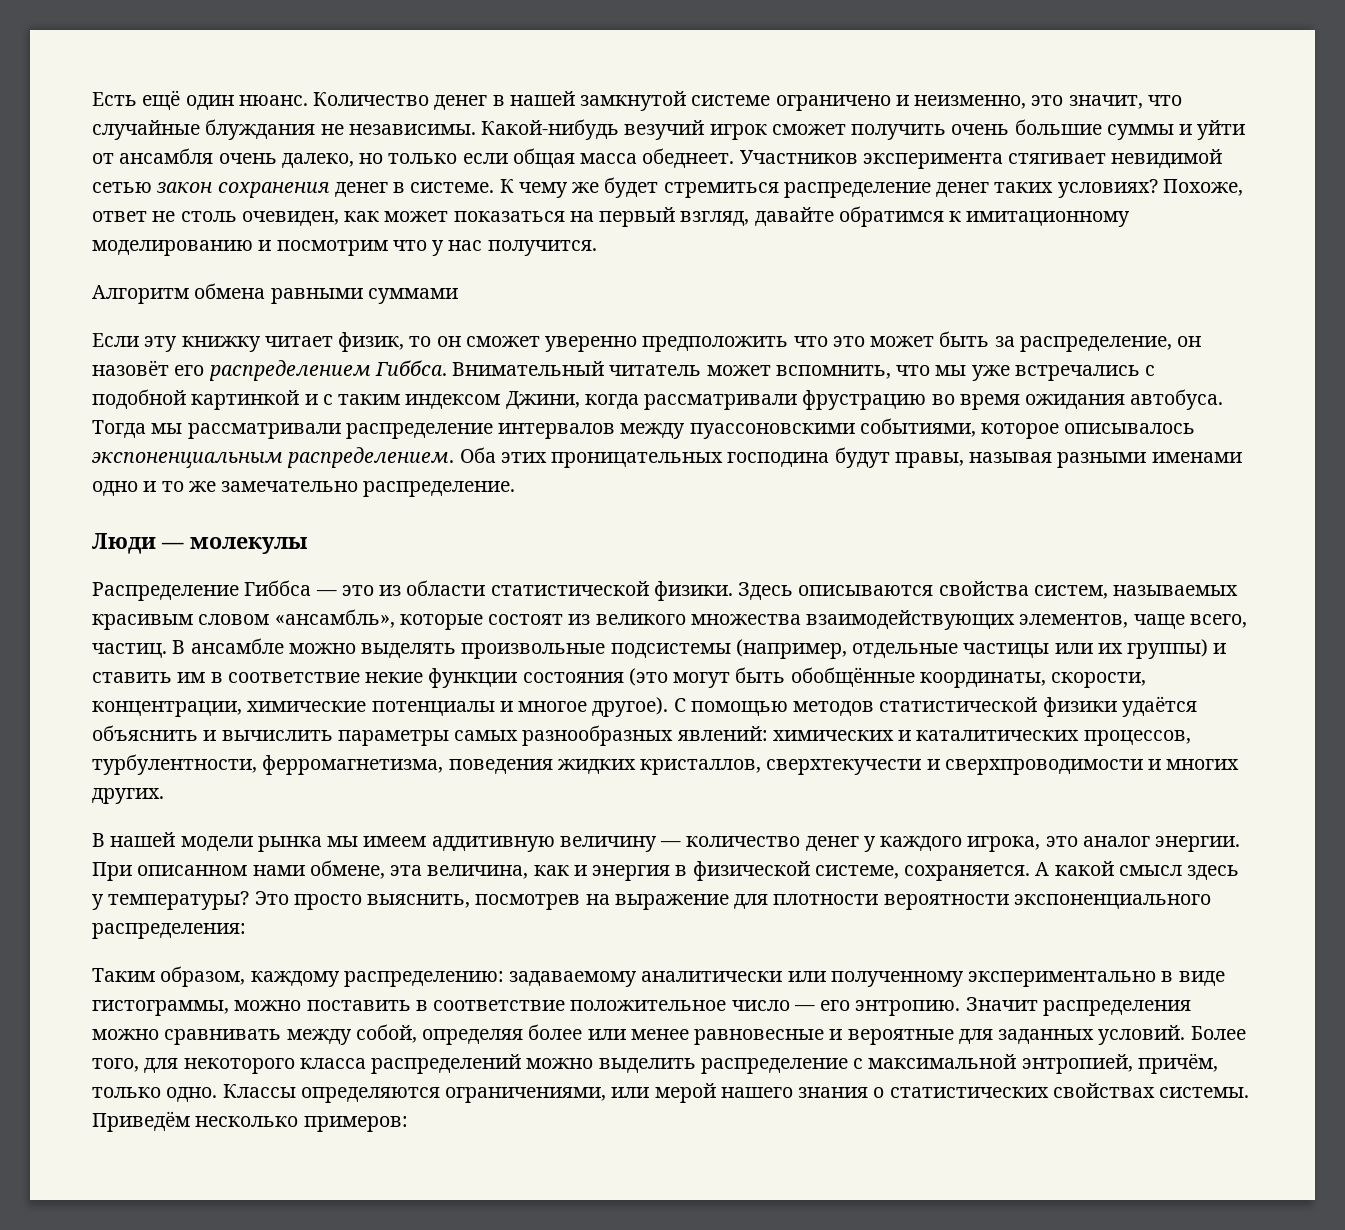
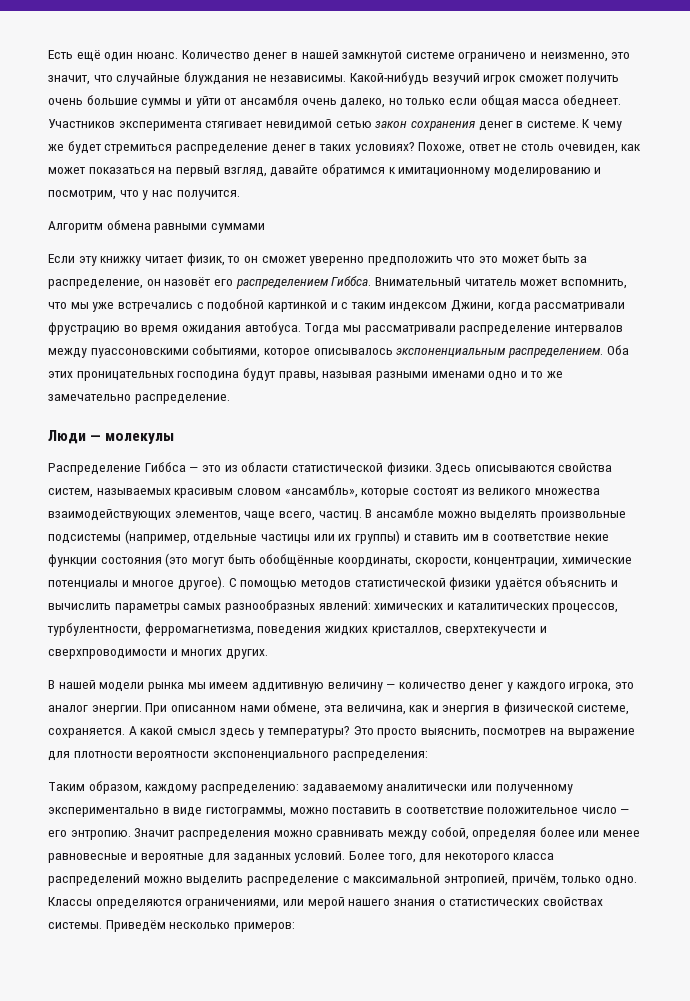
(990, 189) none -> [309,144,317,151] в
[276,240,388,256] посмотрим -> [48,190,116,200] посмотрим,

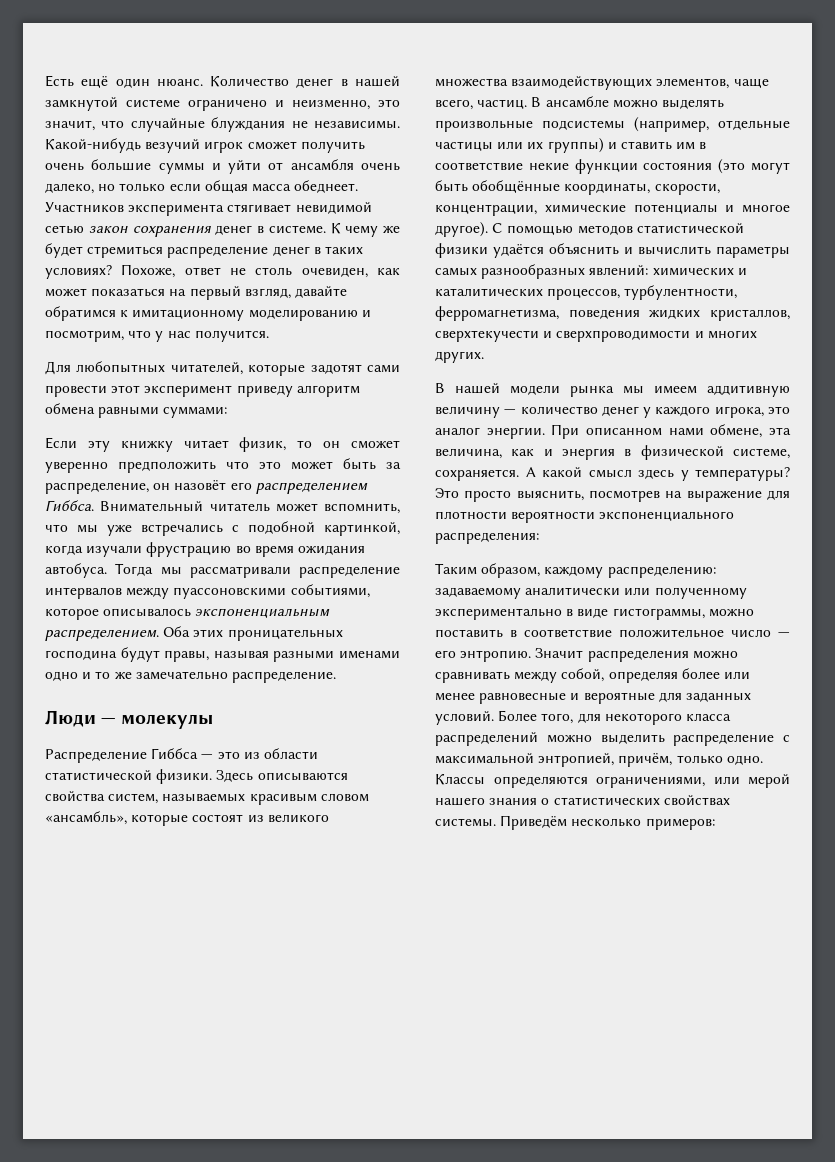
[48,221,103,233] Алгоритм -> [45,361,400,376] [45,385,360,397] Для любопытных читателей, которые задотят сами провести этот эксперимент приведу алгоритм
[210,223,265,233] суммами -> [163,407,228,418] суммами:
[267,300,626,312] картинкой и с таким индексом Джини, когда рассматривали -> [324,522,400,536] [45,545,143,557] картинкой, когда изучали

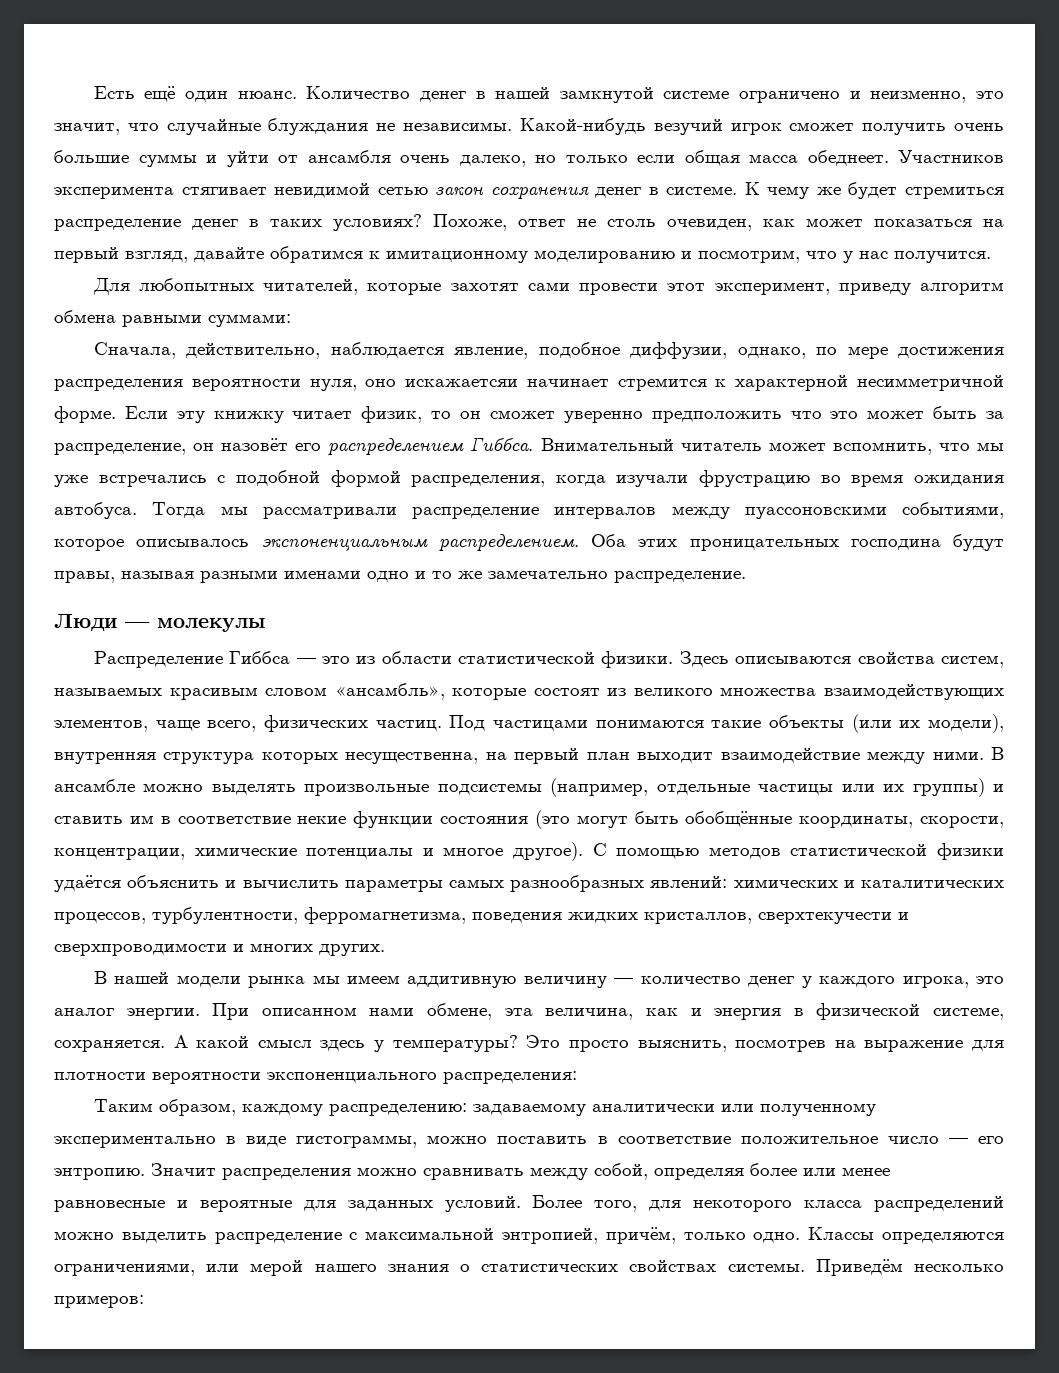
[310,364,362,374] задотят -> [450,283,519,291] захотят
[144,385,233,397] эксперимент -> [714,282,830,295] эксперимент,
(228, 412) none -> [93,342,1004,359] [54,375,1005,391] [54,406,116,423] Сначала, действительно, наблюдается явление, подобное диффузии, однако, по мере достижения распределения вероятности нуля, оно искажаетсяи начинает стремится к характерной несимметричной форме.
[324,522,400,536] картинкой, -> [330,470,546,487] формой распределения,
[477,99,528,109] частиц. -> [264,714,1004,733] [54,748,984,764] физических частиц. Под частицами понимаются такие объекты (или их модели), внутренняя структура которых несущественна, на первый план выходит взаимодействие между ними.

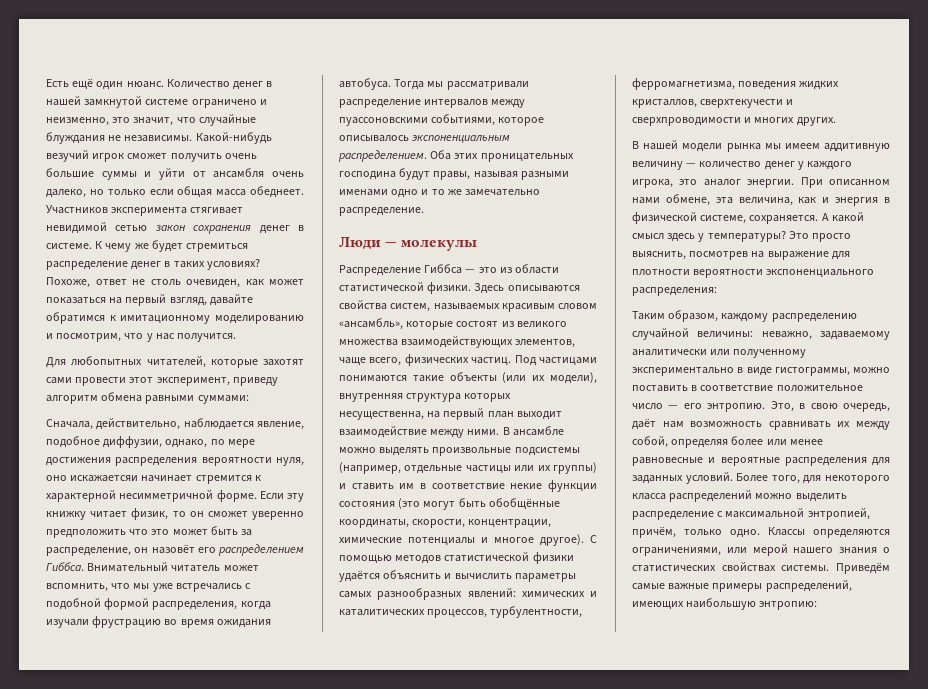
[328,1103,467,1116] распределению: -> [771,313,857,322] [632,328,812,340] распределению случайной величины: неважно,
[151,1163,524,1180] Значит распределения можно сравнивать -> [770,401,890,412] [632,418,851,430] Это, в свою очередь, даёт нам возможность сравнивать их
(292, 1206) none -> [784,457,867,466] распределения
[914,1264,1005,1272] [54,1295,144,1308] несколько примеров: -> [632,580,852,592] [632,598,818,610] самые важные примеры распределений, имеющих наибольшую энтропию:

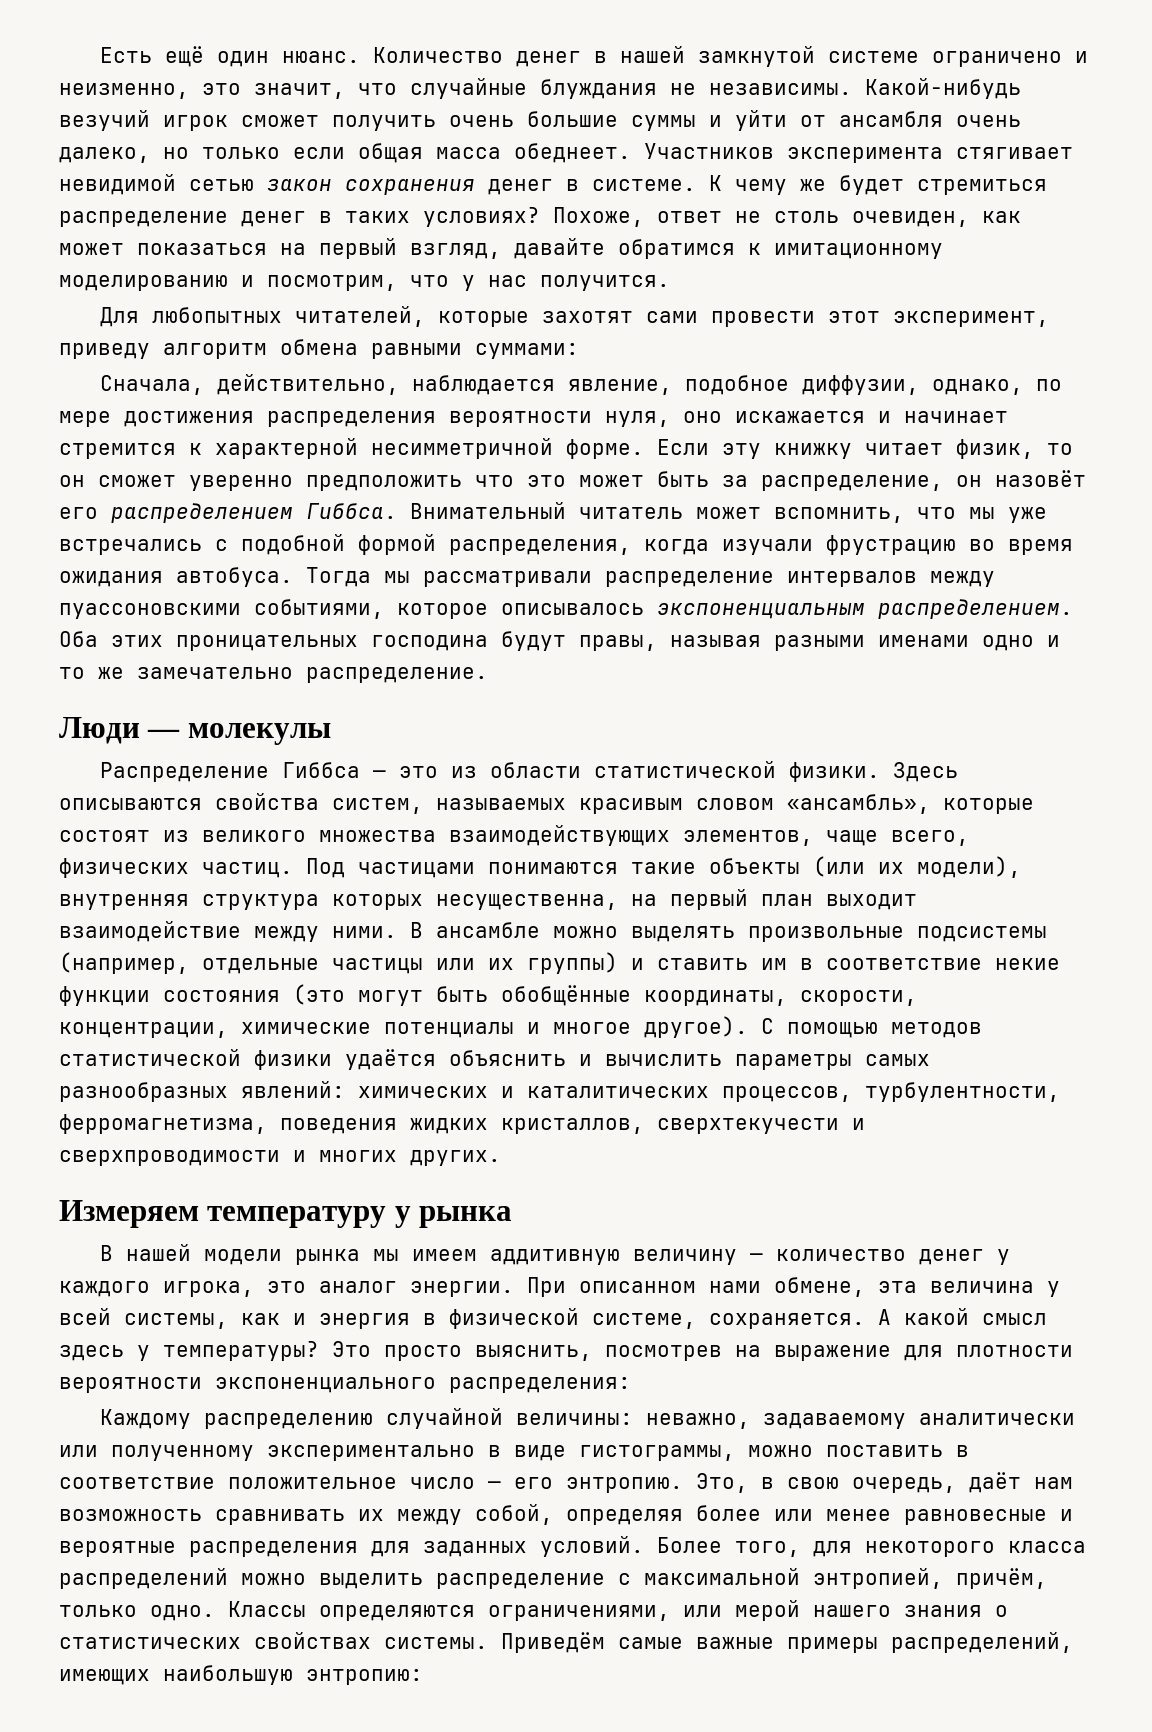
[70,475,139,482] искажаетсяи -> [735,411,891,423] искажается и
(836, 121) none -> [59,1200,513,1228] // Измеряем температуру у рынка
[738,197,793,206] величина, -> [930,1281,1060,1297] [59,1308,228,1329] величина у всей системы,
[632,310,769,322] Таким образом, каждому -> [99,1409,191,1429] Каждому

